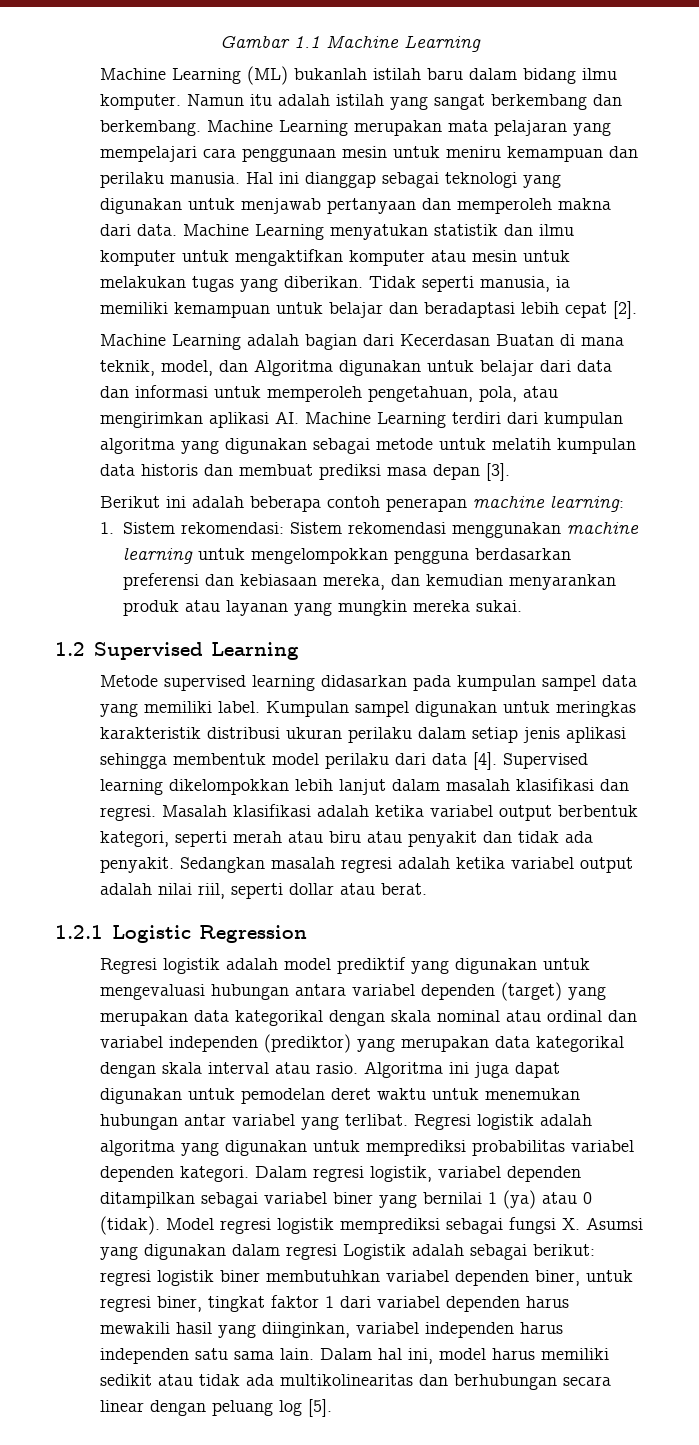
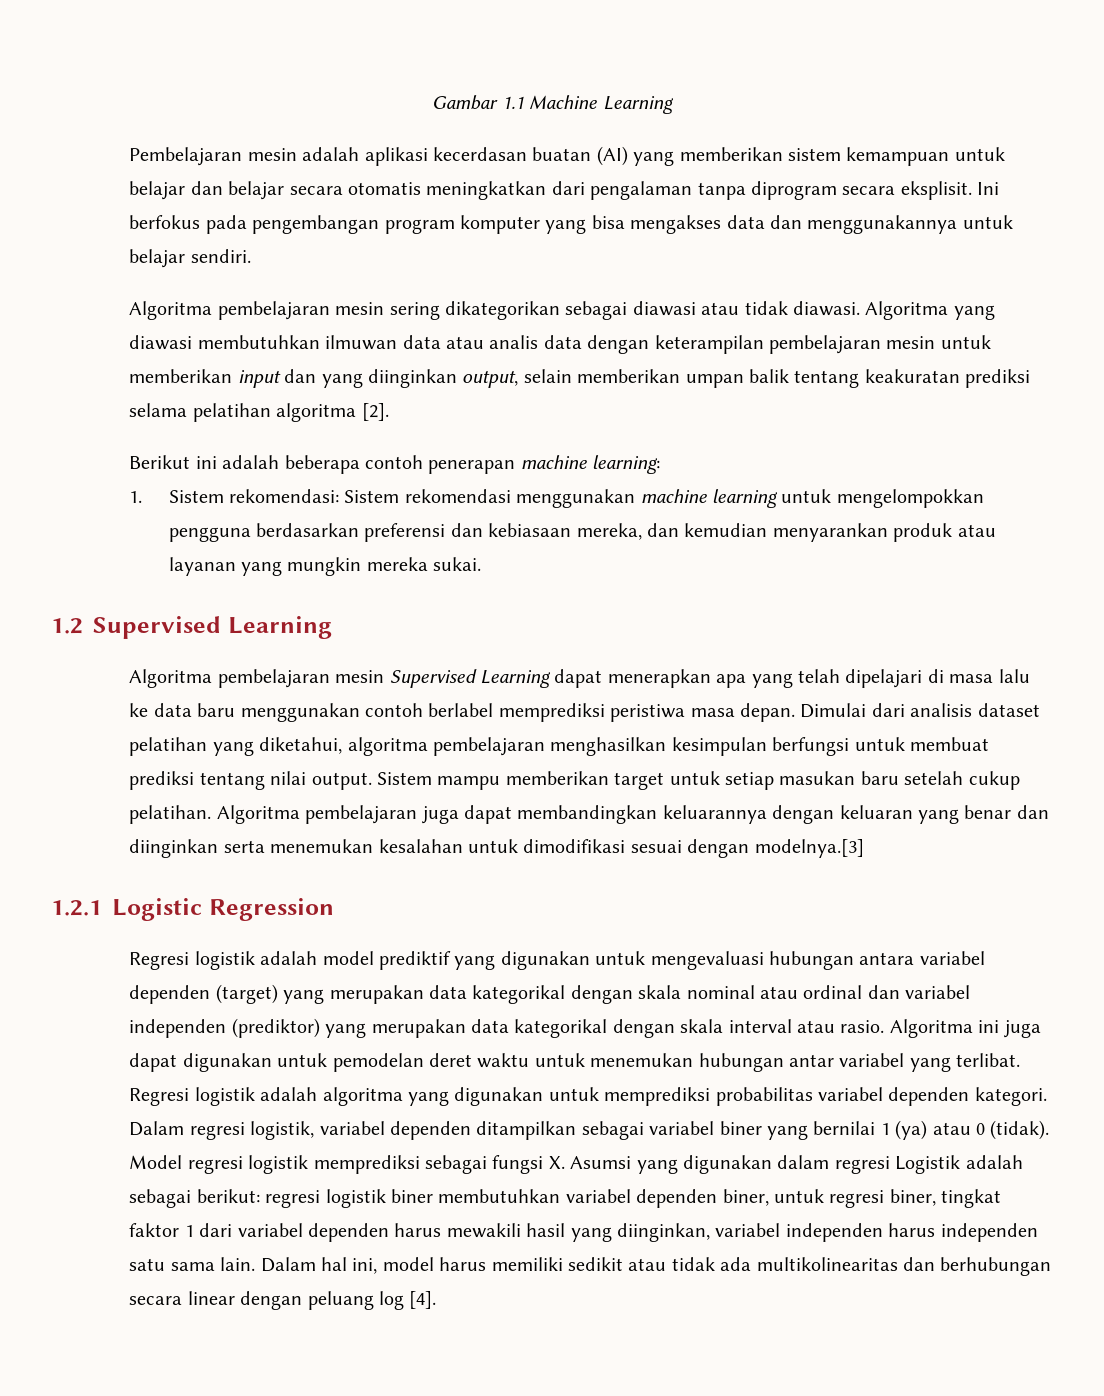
[100,66,618,85] [100,94,623,110] [100,120,612,136] [100,146,639,162] [100,172,562,188] [100,198,612,214] [100,224,575,240] [100,249,571,266] [100,276,571,292] [100,301,638,319] [100,334,625,350] [100,359,613,376] [100,385,559,402] [100,411,624,428] [100,438,637,454] [100,463,511,481] Machine Learning (ML) bukanlah istilah baru dalam bidang ilmu komputer. Namun itu adalah istilah yang sangat berkembang dan berkembang. Machine Learning merupakan mata pelajaran yang mempelajari cara penggunaan mesin untuk meniru kemampuan dan perilaku manusia. Hal ini dianggap sebagai teknologi yang digunakan untuk menjawab pertanyaan dan memperoleh makna dari data. Machine Learning menyatukan statistik dan ilmu komputer untuk mengaktifkan komputer atau mesin untuk melakukan tugas yang diberikan. Tidak seperti manusia, ia memiliki kemampuan untuk belajar dan beradaptasi lebih cepat [2]. // Machine Learning adalah bagian dari Kecerdasan Buatan di mana teknik, model, dan Algoritma digunakan untuk belajar dari data dan informasi untuk memperoleh pengetahuan, pola, atau mengirimkan aplikasi AI. Machine Learning terdiri dari kumpulan algoritma yang digunakan sebagai metode untuk melatih kumpulan data historis dan membuat prediksi masa depan [3]. -> [129,146,1005,166] [129,181,1000,200] [129,215,1013,234] [129,249,251,268] [129,301,995,320] [129,335,991,354] [129,369,1031,388] [129,403,389,422] Pembelajaran mesin adalah aplikasi kecerdasan buatan (AI) yang memberikan sistem kemampuan untuk belajar dan belajar secara otomatis meningkatkan dari pengalaman tanpa diprogram secara eksplisit. Ini berfokus pada pengembangan program komputer yang bisa mengakses data dan menggunakannya untuk belajar sendiri. // Algoritma pembelajaran mesin sering dikategorikan sebagai diawasi atau tidak diawasi. Algoritma yang diawasi membutuhkan ilmuwan data atau analis data dengan keterampilan pembelajaran mesin untuk memberikan input dan yang diinginkan output, selain memberikan umpan balik tentang keakuratan prediksi selama pelatihan algoritma [2].
[100,675,638,691] [100,701,637,717] [100,727,627,743] [100,752,589,770] [100,778,630,795] [100,804,639,821] [100,831,594,847] [100,857,634,873] [100,883,428,899] Metode supervised learning didasarkan pada kumpulan sampel data yang memiliki label. Kumpulan sampel digunakan untuk meringkas karakteristik distribusi ukuran perilaku dalam setiap jenis aplikasi sehingga membentuk model perilaku dari data [4]. Supervised learning dikelompokkan lebih lanjut dalam masalah klasifikasi dan regresi. Masalah klasifikasi adalah ketika variabel output berbentuk kategori, seperti merah atau biru atau penyakit dan tidak ada penyakit. Sedangkan masalah regresi adalah ketika variabel output adalah nilai riil, seperti dollar atau berat. -> [129,669,1030,688] [129,703,1040,722] [129,737,990,756] [129,771,1020,790] [129,805,1049,824] [129,839,864,858] Algoritma pembelajaran mesin Supervised Learning dapat menerapkan apa yang telah dipelajari di masa lalu ke data baru menggunakan contoh berlabel memprediksi peristiwa masa depan. Dimulai dari analisis dataset pelatihan yang diketahui, algoritma pembelajaran menghasilkan kesimpulan berfungsi untuk membuat prediksi tentang nilai output. Sistem mampu memberikan target untuk setiap masukan baru setelah cukup pelatihan. Algoritma pembelajaran juga dapat membandingkan keluarannya dengan keluaran yang benar dan diinginkan serta menemukan kesalahan untuk dimodifikasi sesuai dengan modelnya.[3]
[308,1399,333,1417] [5]. -> [409,1291,437,1309] [4].

